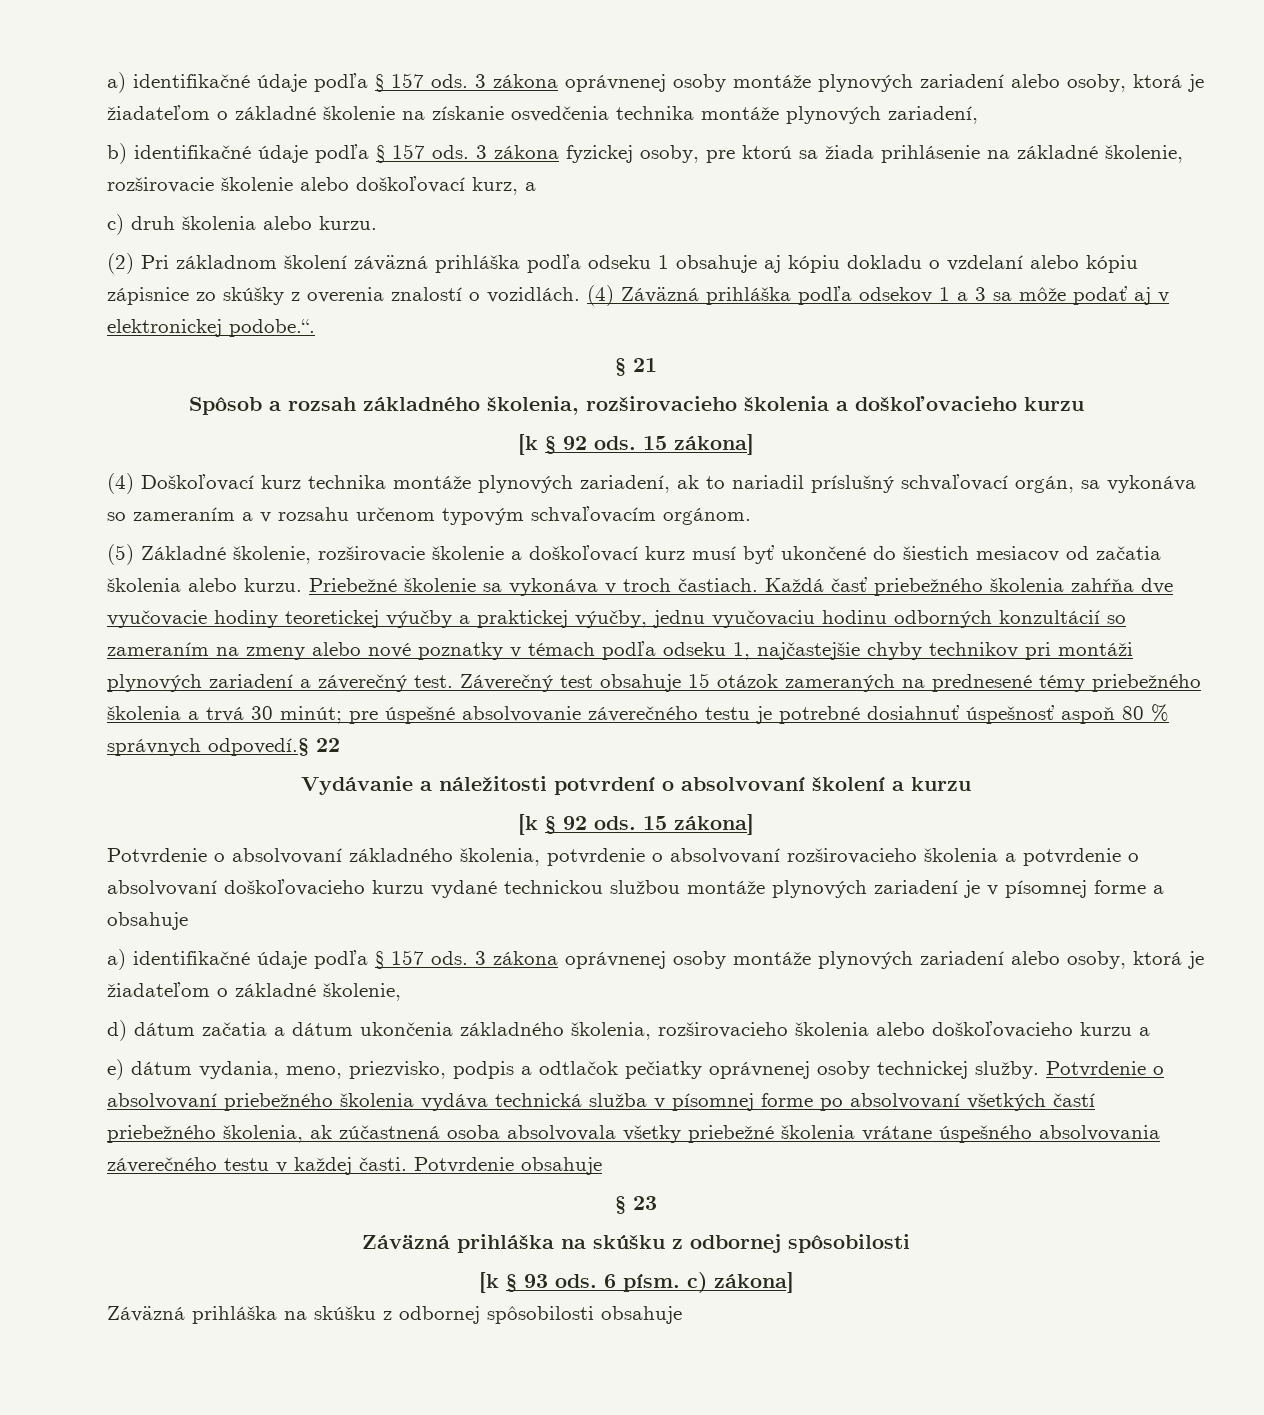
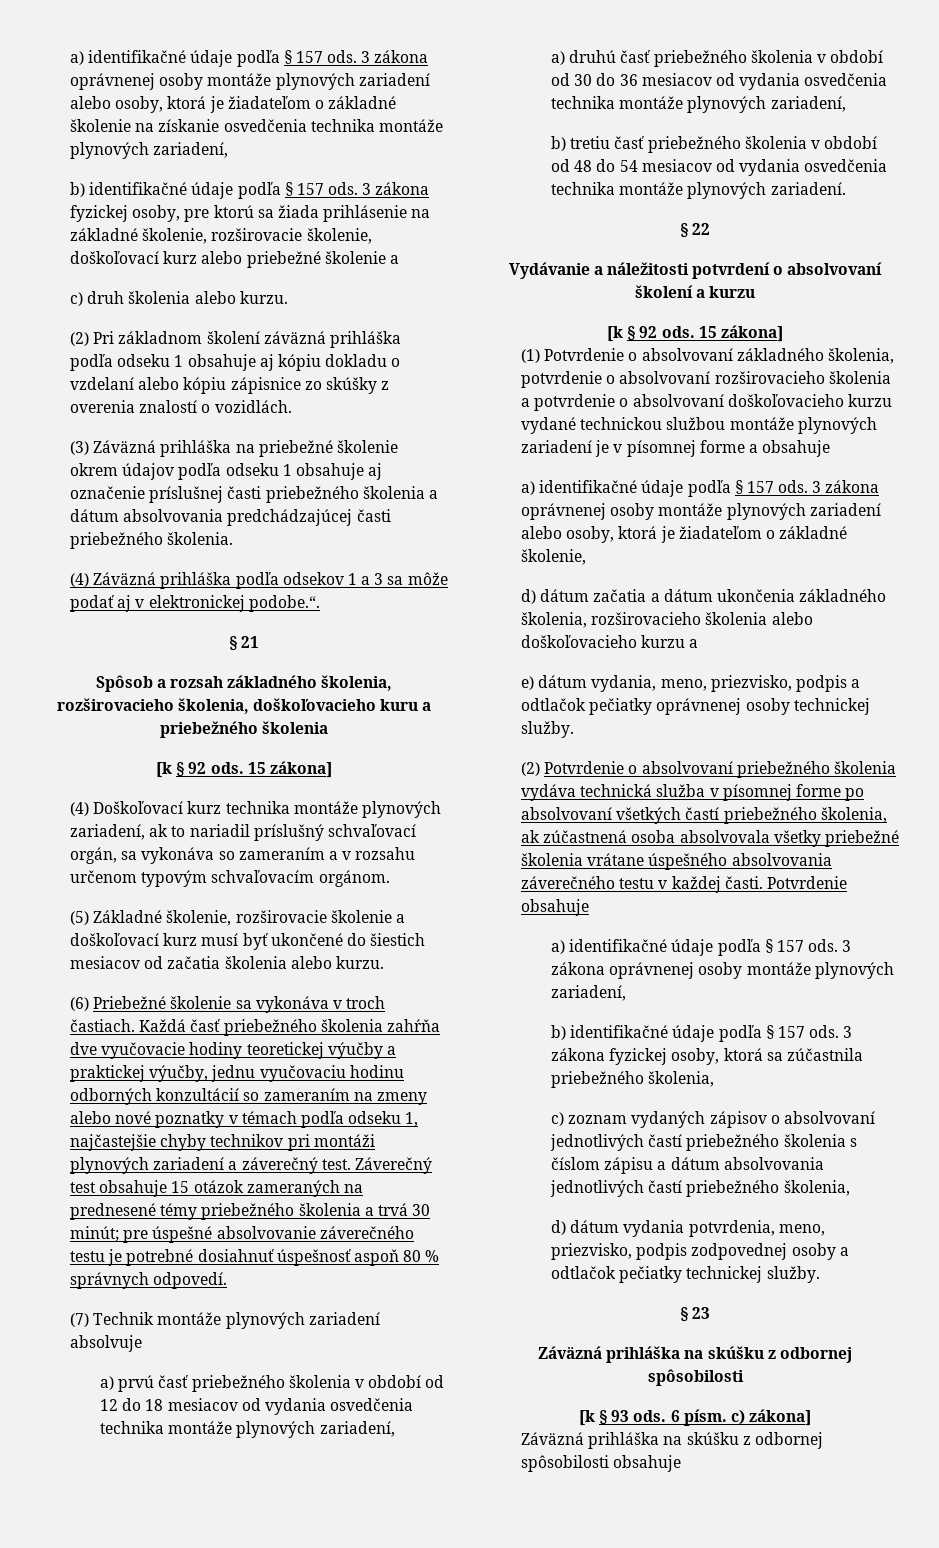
[220,176,518,195] školenie alebo doškoľovací kurz, -> [306,228,372,244] [70,251,386,268] školenie, doškoľovací kurz alebo priebežné školenie
(580, 295) none -> [70,440,398,457] [70,463,383,480] [70,486,438,503] [70,509,391,526] [70,532,234,549] // (3) Záväzná prihláška na priebežné školenie okrem údajov podľa odseku 1 obsahuje aj označenie príslušnej časti priebežného školenia a dátum absolvovania predchádzajúcej časti priebežného školenia. //
[743,396,1084,411] školenia a doškoľovacieho kurzu -> [177,698,432,714] [159,721,329,738] školenia, doškoľovacieho kuru a priebežného školenia
(302, 585) none -> [70,997,90,1011] // (6)
[207,738,309,756] odpovedí.§ -> [153,1272,228,1289] [70,1312,380,1329] [70,1335,143,1352] [100,1375,445,1392] [100,1398,414,1415] [100,1421,395,1438] [551,50,884,67] [551,73,888,90] [551,96,846,113] [551,136,878,153] [551,159,888,176] [551,182,846,199] [679,223,688,238] odpovedí. // (7) Technik montáže plynových zariadení absolvuje // a) prvú časť priebežného školenia v období od 12 do 18 mesiacov od vydania osvedčenia technika montáže plynových zariadení, // a) druhú časť priebežného školenia v období od 30 do 36 mesiacov od vydania osvedčenia technika montáže plynových zariadení, // b) tretiu časť priebežného školenia v období od 48 do 54 mesiacov od vydania osvedčenia technika montáže plynových zariadení. // §
(754, 824) none -> [521,349,541,363] (1)
(1039, 1070) none -> [521,762,541,776] // (2)
(602, 1166) none -> [551,939,852,956] [551,962,894,979] [551,985,627,1001] [551,1025,853,1042] [551,1048,863,1065] [551,1071,715,1088] [551,1111,875,1128] [550,1134,857,1151] [551,1157,824,1174] [550,1180,850,1197] [551,1220,825,1237] [551,1243,849,1260] [551,1266,820,1283] // a) identifikačné údaje podľa § 157 ods. 3 zákona oprávnenej osoby montáže plynových zariadení, // b) identifikačné údaje podľa § 157 ods. 3 zákona fyzickej osoby, ktorá sa zúčastnila priebežného školenia, // c) zoznam vydaných zápisov o absolvovaní jednotlivých častí priebežného školenia s číslom zápisu a dátum absolvovania jednotlivých častí priebežného školenia, // d) dátum vydania potvrdenia, meno, priezvisko, podpis zodpovednej osoby a odtlačok pečiatky technickej služby.

